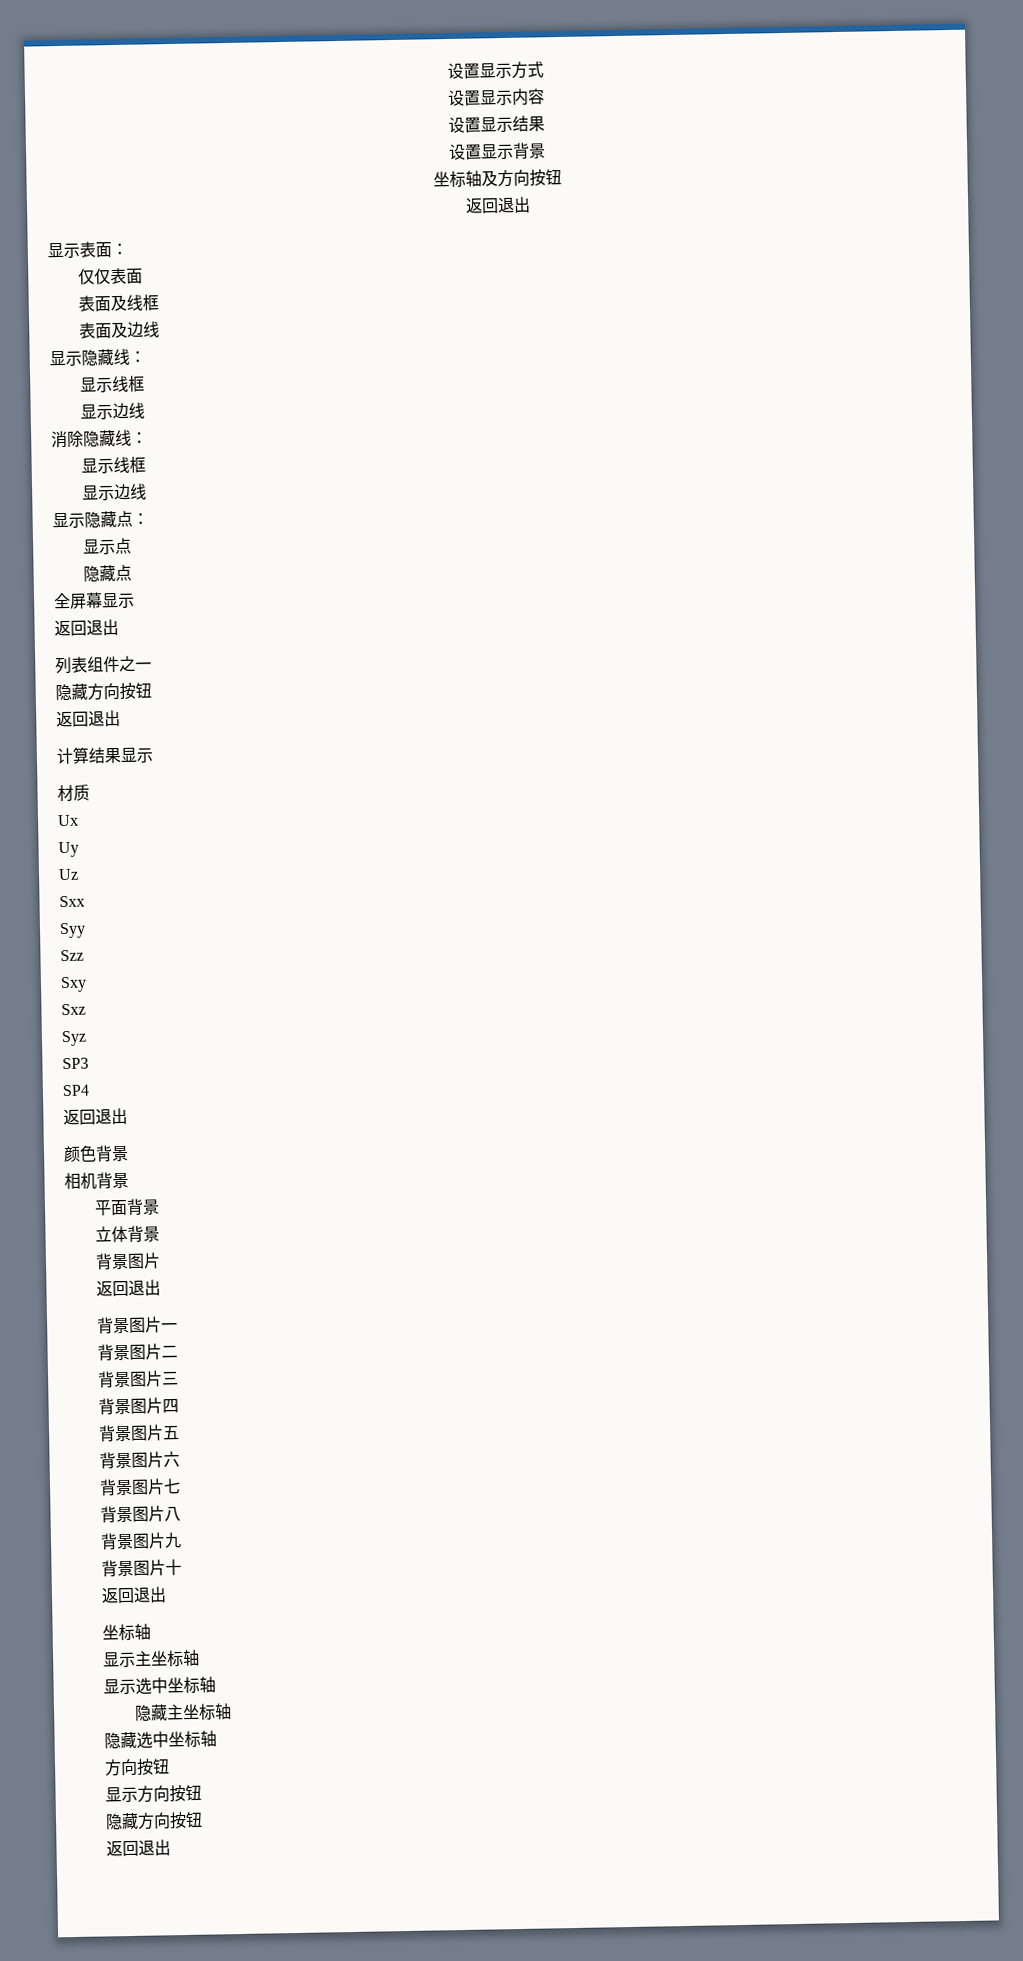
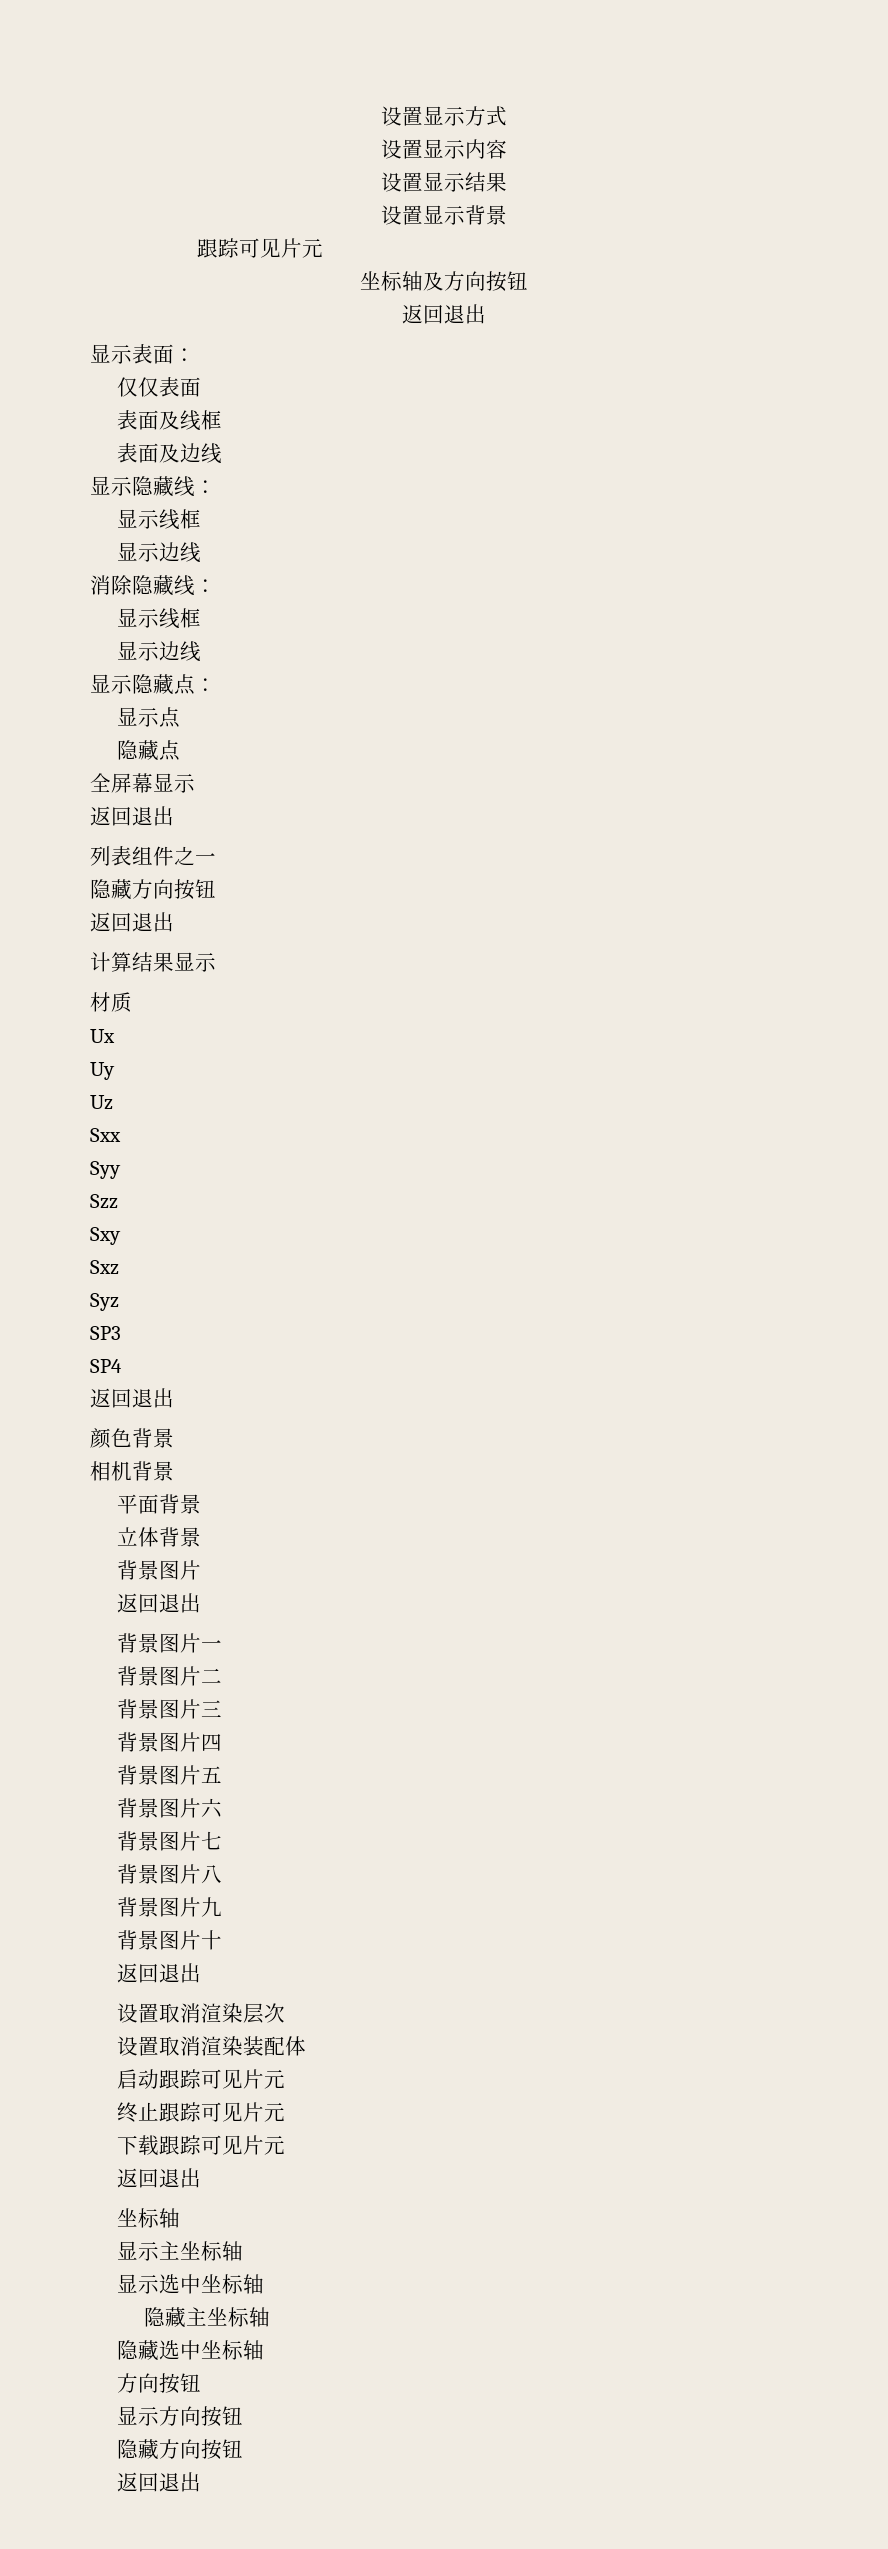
(546, 151) none -> [197,238,324,258] // 跟踪可见片元
(168, 1594) none -> [116,2003,285,2024] [116,2036,306,2056] [116,2069,285,2089] [116,2102,285,2123] [116,2135,285,2156] [116,2168,201,2188] // 设置取消渲染层次 // 设置取消渲染装配体 // 启动跟踪可见片元 // 终止跟踪可见片元 // 下载跟踪可见片元 // 返回退出

